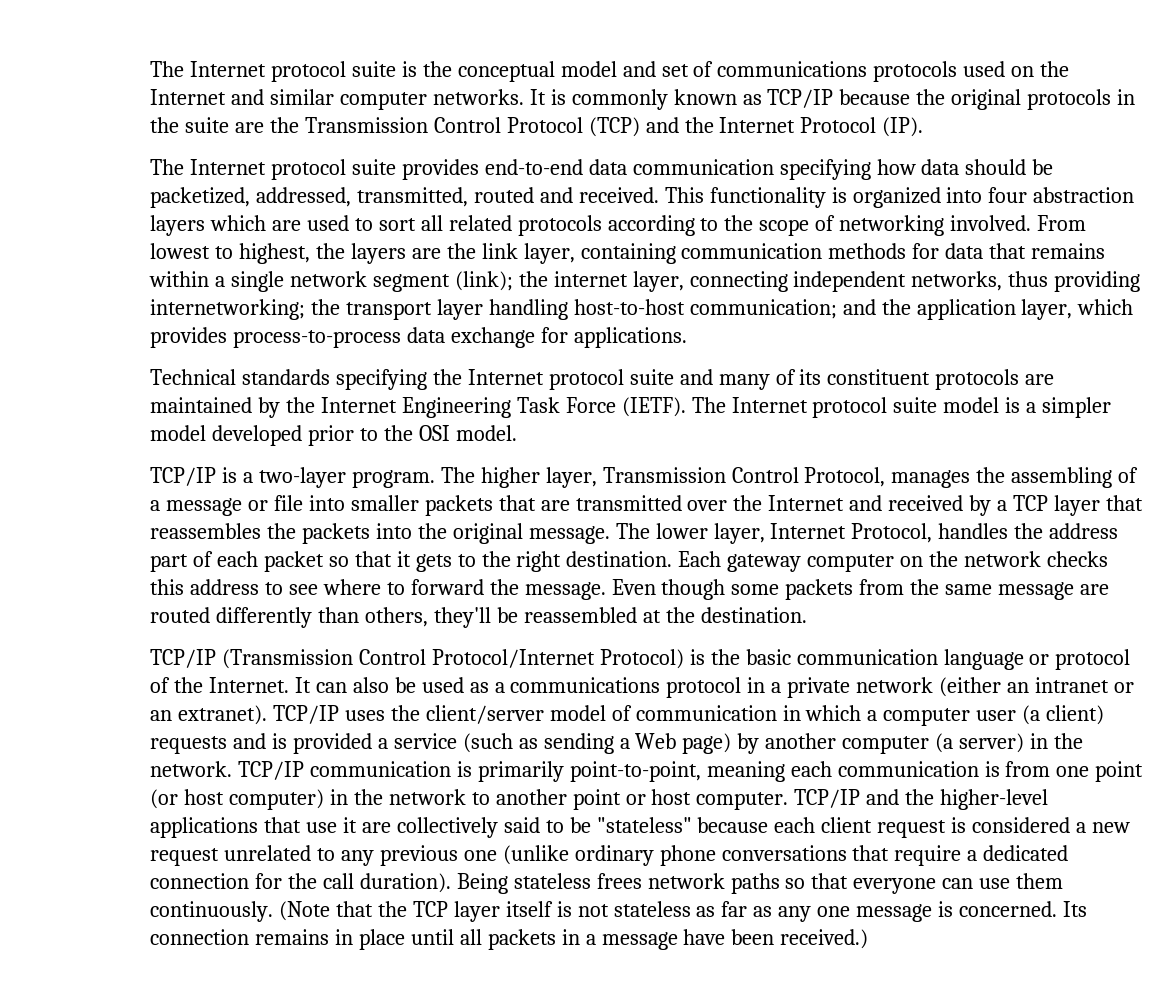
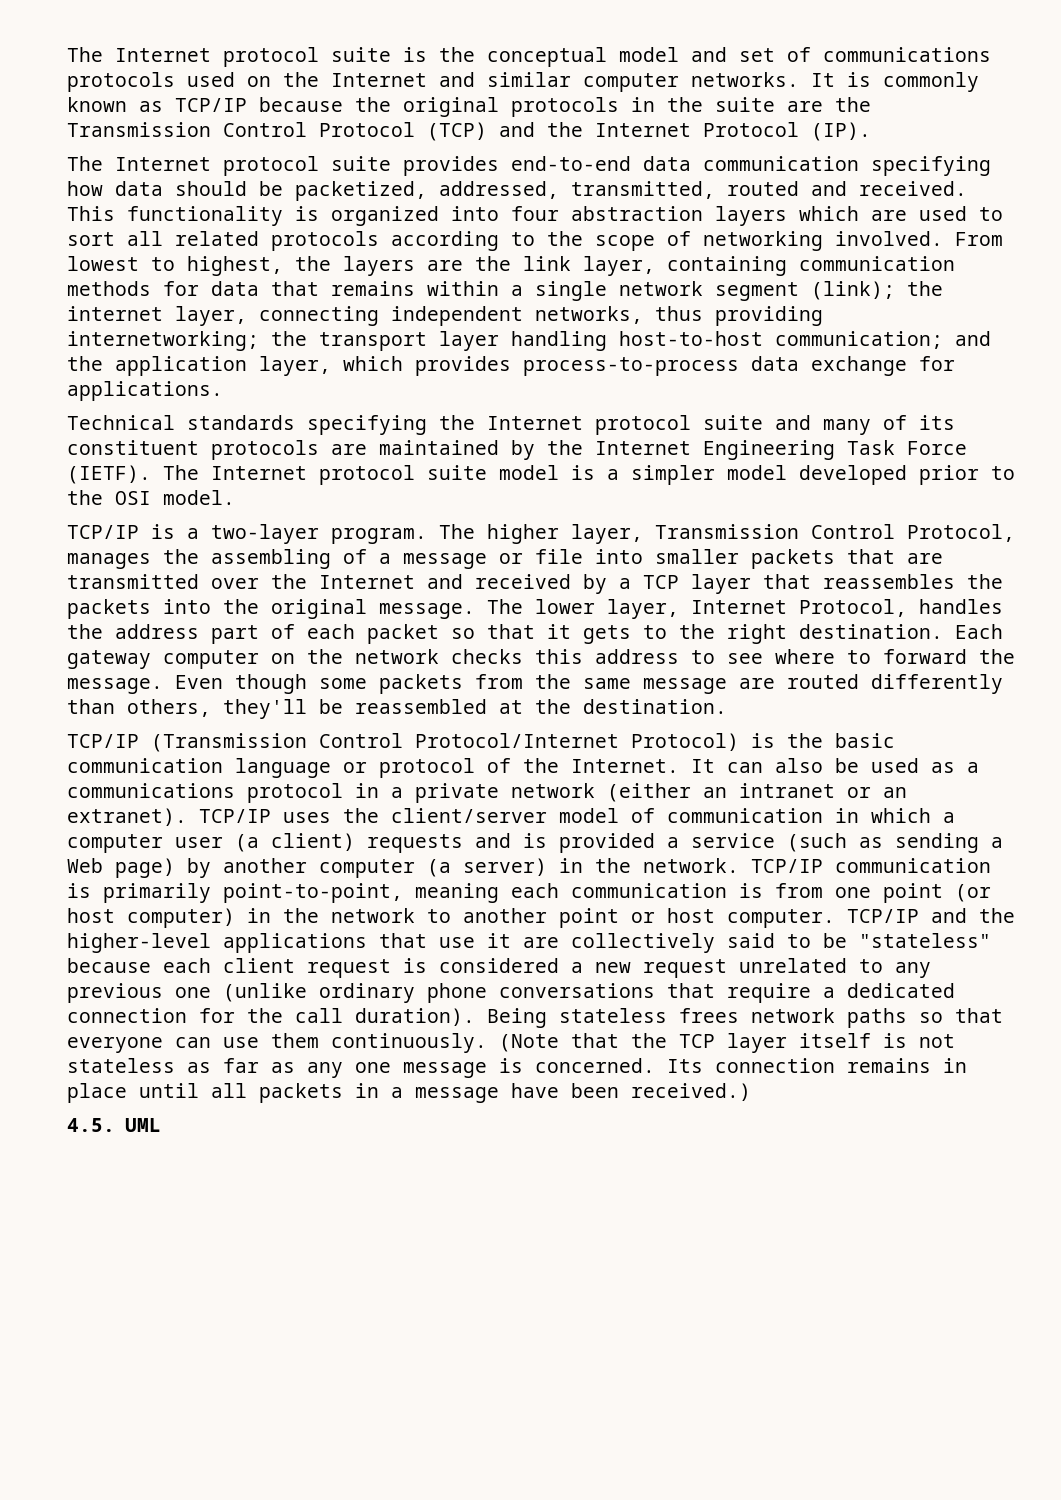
(869, 939) none -> [67,1118,161,1132] // 4.5. UML

